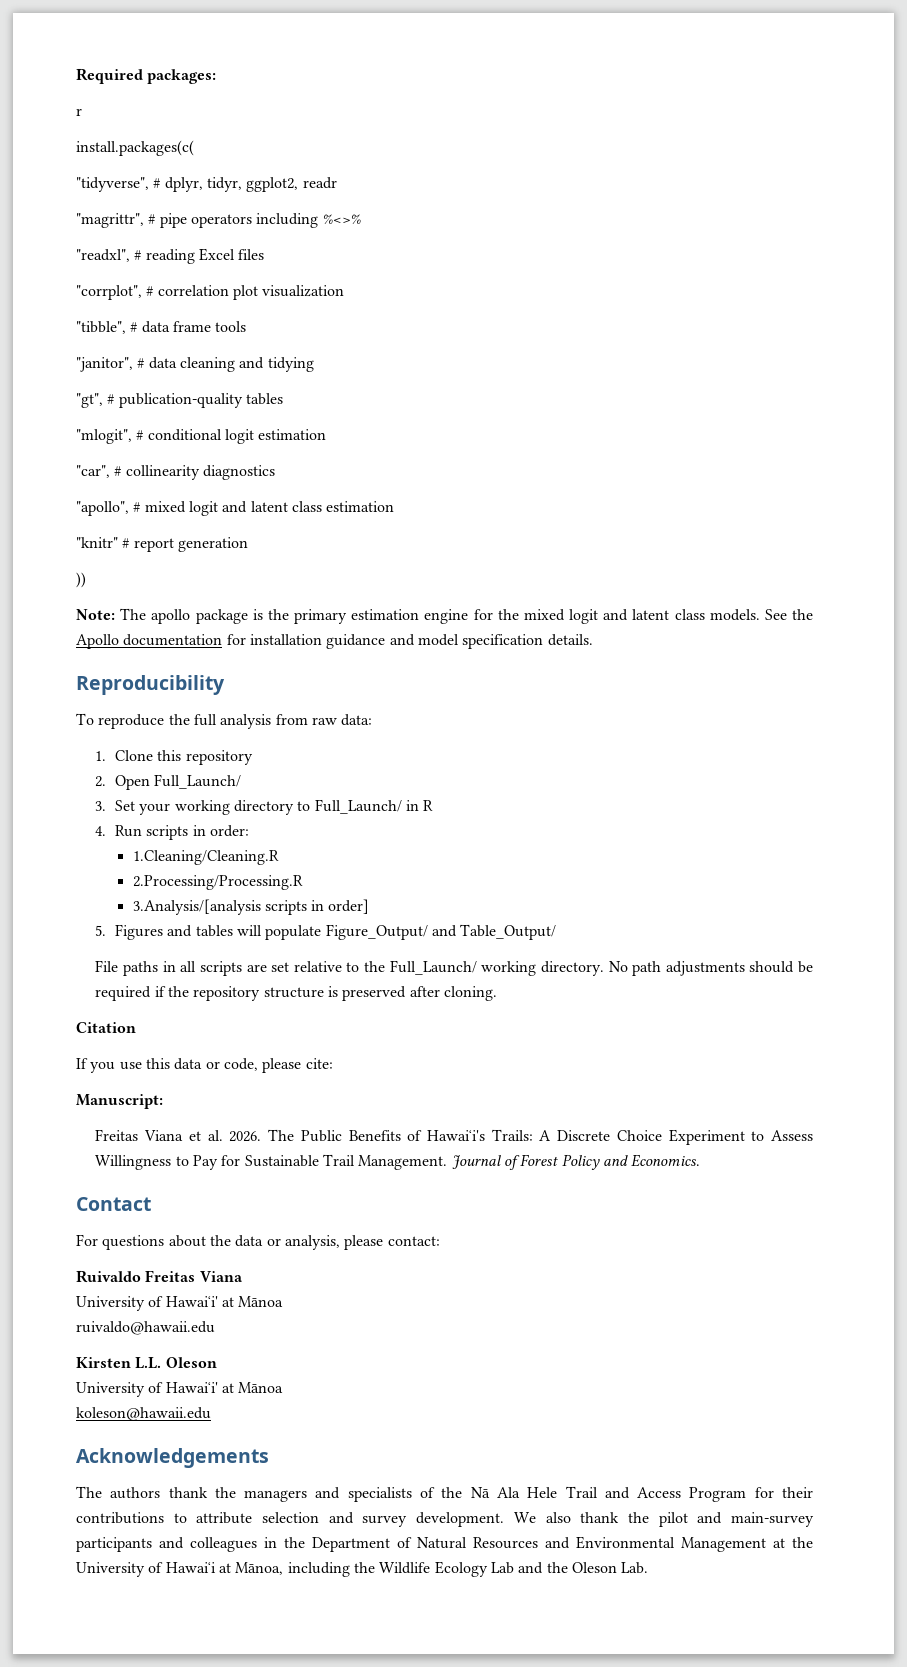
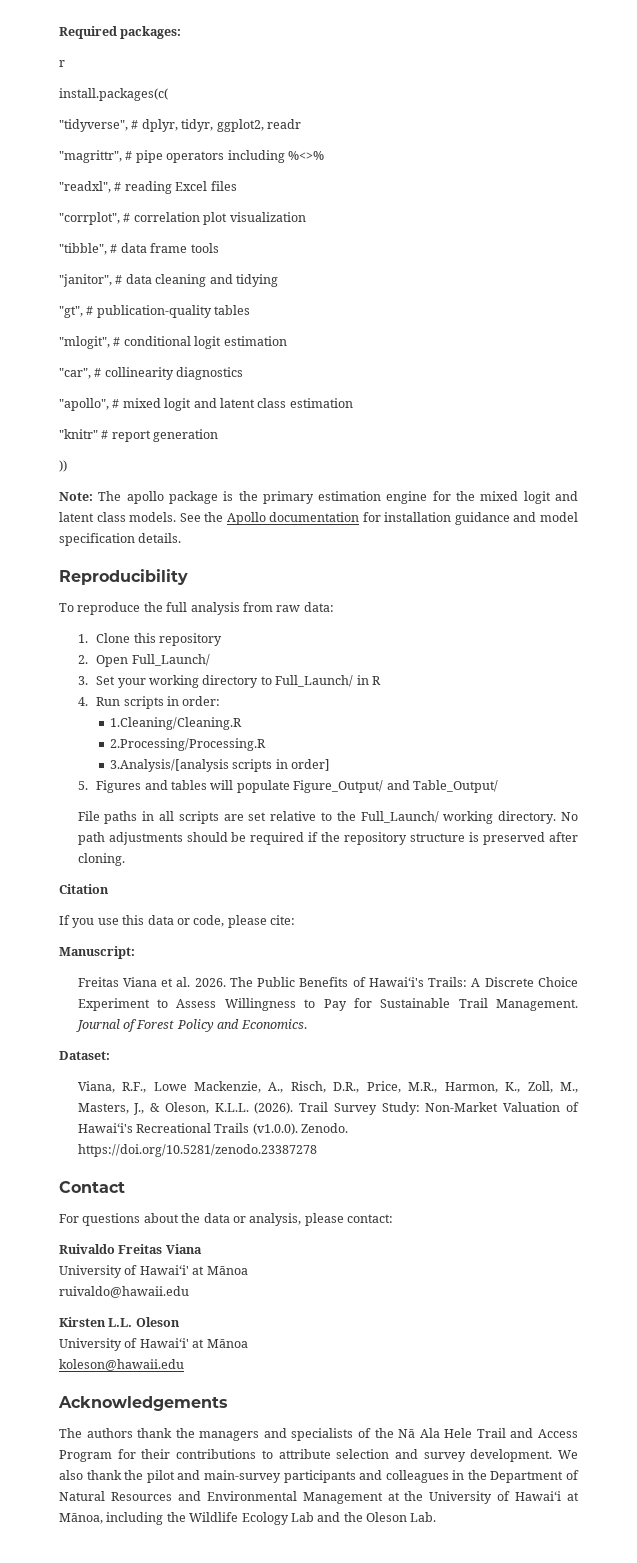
(701, 1160) none -> [59,1051,110,1060] [77,1081,578,1093] [77,1102,579,1115] [77,1123,349,1135] [77,1144,317,1157] // Dataset: // Viana, R.F., Lowe Mackenzie, A., Risch, D.R., Price, M.R., Harmon, K., Zoll, M., Masters, J., & Oleson, K.L.L. (2026). Trail Survey Study: Non-Market Valuation of Hawaiʻi's Recreational Trails (v1.0.0). Zenodo. https://doi.org/10.5281/zenodo.23387278

